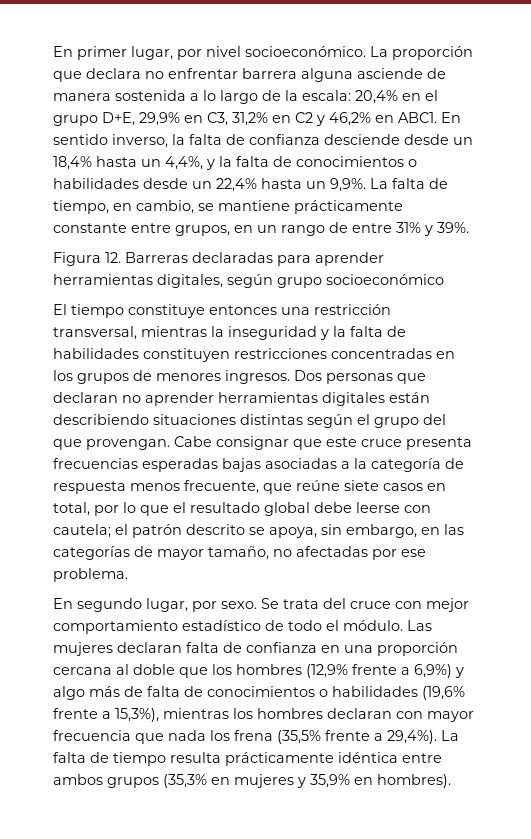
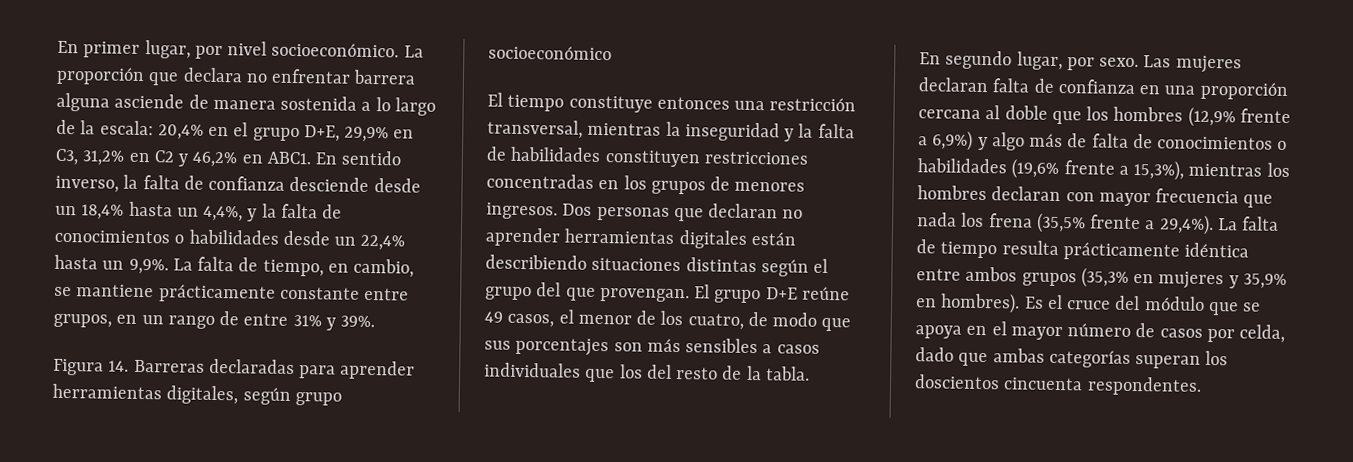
[105,252,121,263] 12. -> [108,360,130,372] 14.
[174,436,472,450] [53,458,464,472] [53,480,446,494] [53,502,431,516] [53,524,464,538] [53,546,426,560] [53,568,128,582] Cabe consignar que este cruce presenta frecuencias esperadas bajas asociadas a la categoría de respuesta menos frecuente, que reúne siete casos en total, por lo que el resultado global debe leerse con cautela; el patrón descrito se apoya, sin embargo, en las categorías de mayor tamaño, no afectadas por ese problema. -> [694,284,850,304] [484,309,852,332] [484,337,820,357] [484,362,810,383] El grupo D+E reúne 49 casos, el menor de los cuatro, de modo que sus porcentajes son más sensibles a casos individuales que los del resto de la tabla.
[261,598,469,612] [53,620,403,634] Se trata del cruce con mejor comportamiento estadístico de todo el módulo. -> (1140, 62) none
(451, 781) none -> [1024,294,1262,316] [915,321,1286,343] [915,347,1229,369] [914,374,1202,396] Es el cruce del módulo que se apoya en el mayor número de casos por celda, dado que ambas categorías superan los doscientos cincuenta respondentes.

